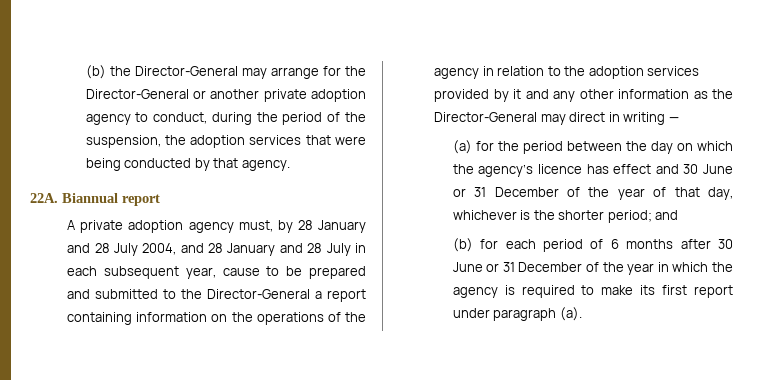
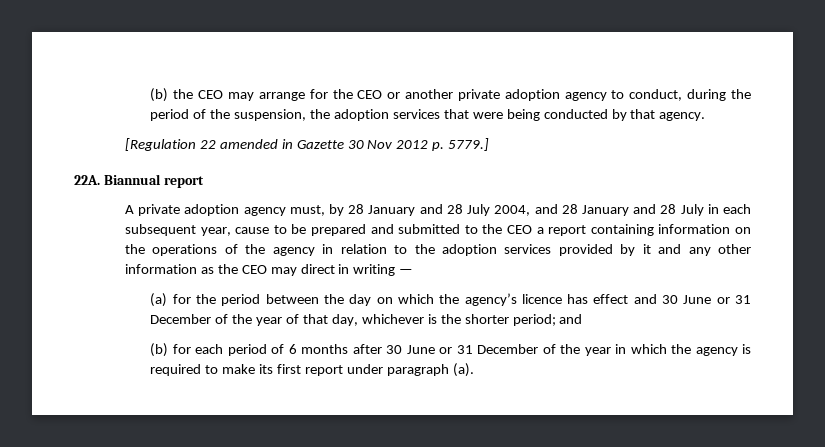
[134,66,238,76] Director-General -> [198,90,224,99] CEO
[85,89,189,99] Director-General -> [357,90,383,99] CEO
(290, 165) none -> [124,138,490,151] // [Regulation 22 amended in Gazette 30 Nov 2012 p. 5779.]
[207,289,311,299] Director-General -> [506,225,532,234] CEO
[434,112,538,122] Director-General -> [241,265,267,274] CEO

